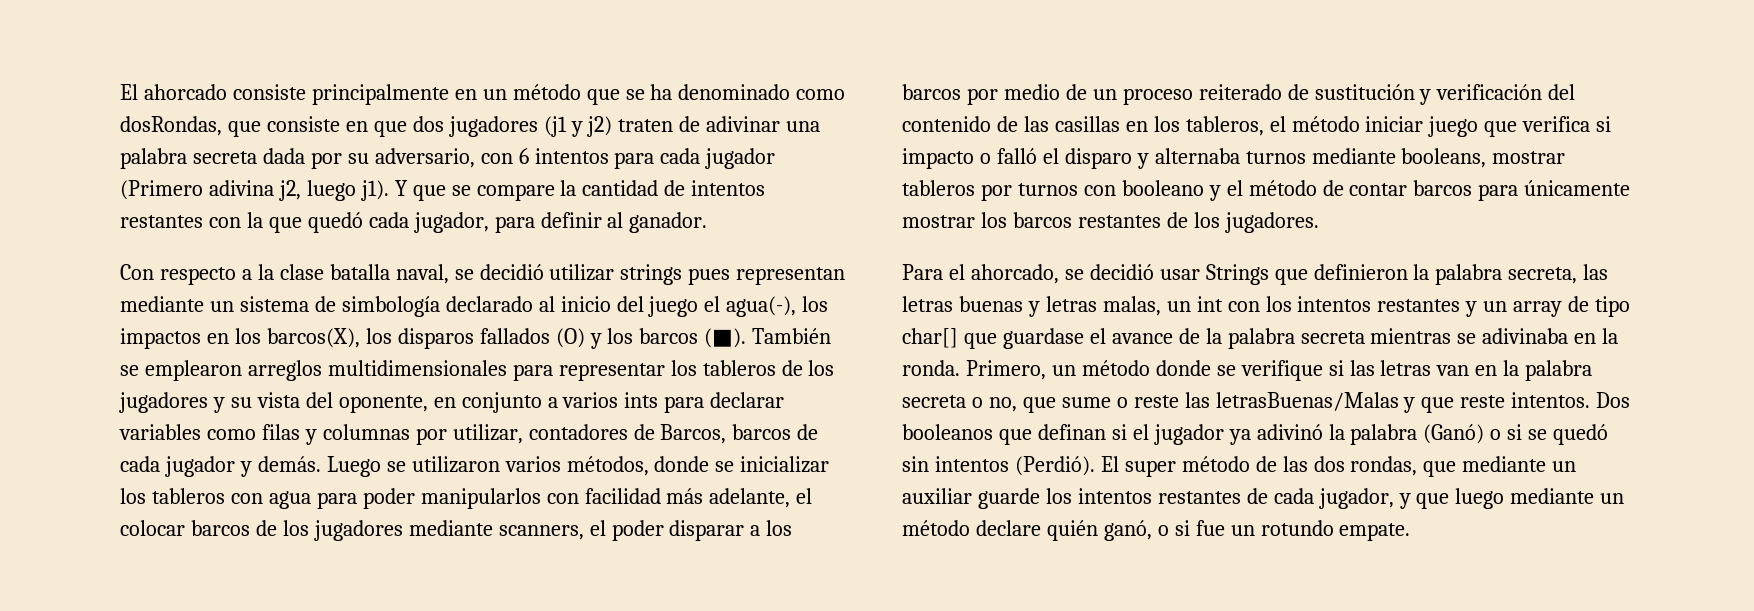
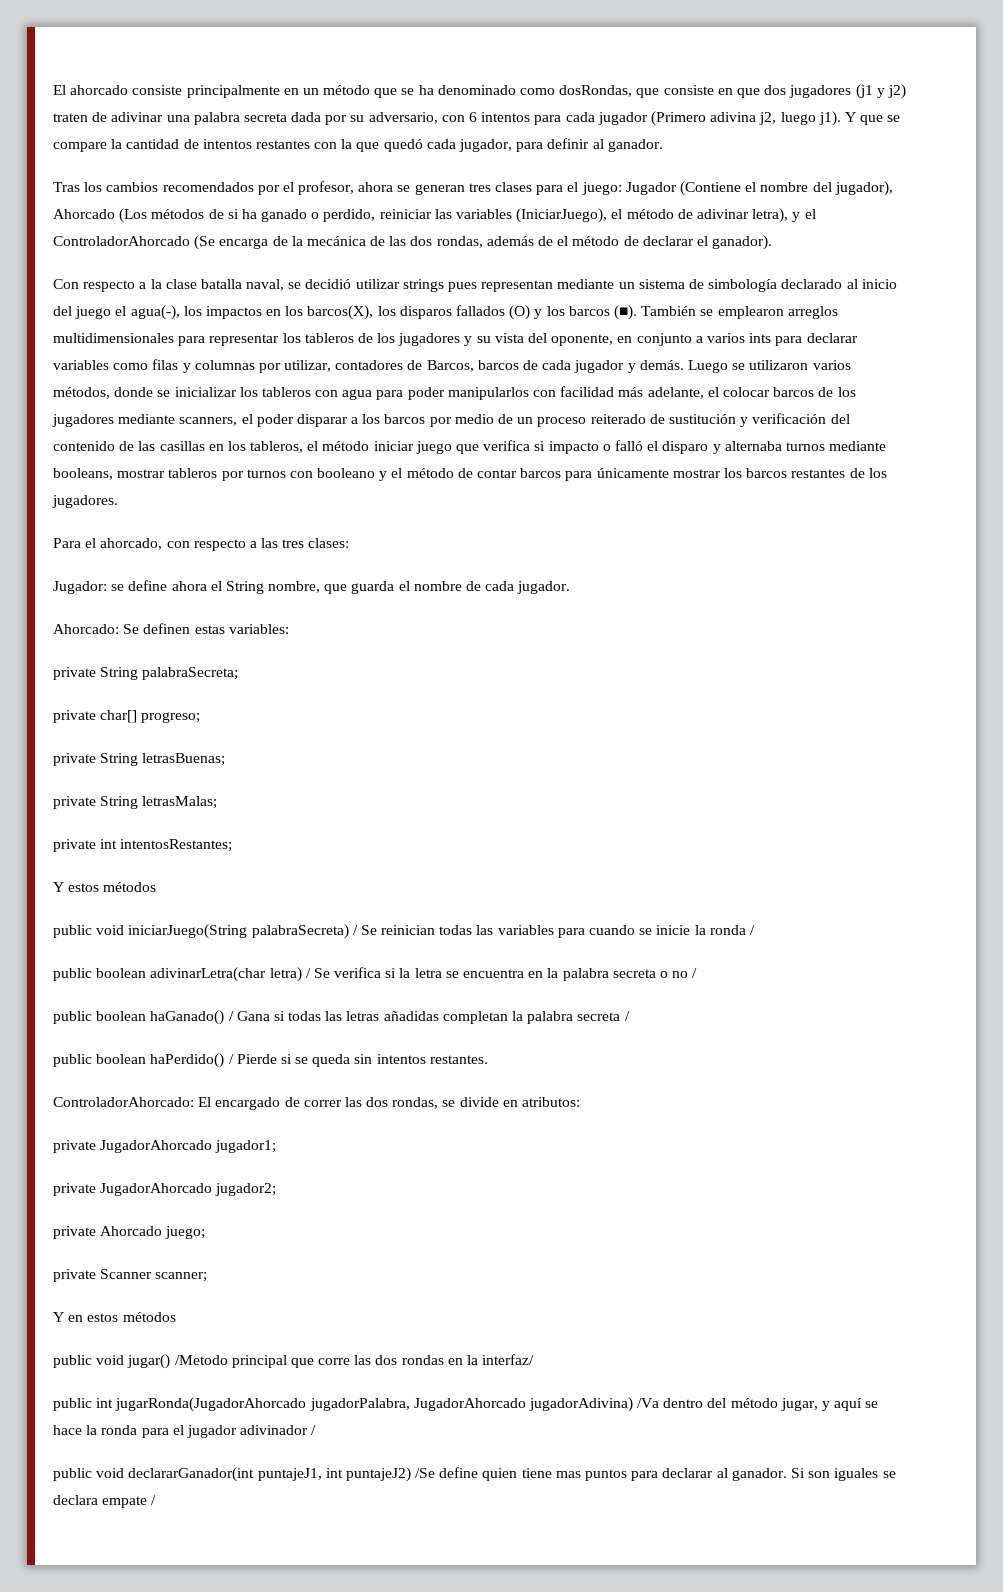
(708, 222) none -> [53,181,893,196] [53,208,816,223] [53,235,773,250] // Tras los cambios recomendados por el profesor, ahora se generan tres clases para el juego: Jugador (Contiene el nombre del jugador), Ahorcado (Los métodos de si ha ganado o perdido, reiniciar las variables (IniciarJuego), el método de adivinar letra), y el ControladorAhorcado (Se encarga de la mecánica de las dos rondas, además de el método de declarar el ganador).
[1064,264,1609,285] [902,296,1631,317] [902,328,1619,349] [902,360,1470,381] se decidió usar Strings que definieron la palabra secreta, las letras buenas y letras malas, un int con los intentos restantes y un array de tipo char[] que guardase el avance de la palabra secreta mientras se adivinaba en la ronda. Primero, un método donde se verifique si las letras van -> [166,538,350,551] [53,580,571,594] [53,623,289,634] [53,667,239,680] [53,710,201,723] [53,753,226,766] [53,796,218,809] [53,839,233,852] [53,882,157,892] [53,924,755,939] [53,967,525,982] con respecto a las tres clases: // Jugador: se define ahora el String nombre, que guarda el nombre de cada jugador. // Ahorcado: Se definen estas variables: // private String palabraSecreta; // private char[] progreso; // private String letrasBuenas; // private String letrasMalas; // private int intentosRestantes; // Y estos métodos // public void iniciarJuego(String palabraSecreta) / Se reinician todas las variables para cuando se inicie la ronda / // public boolean adivinarLetra(char letra) / Se verifica si la letra se encuentra
[988,392,1631,413] [902,424,1502,445] no, que sume o reste las letrasBuenas/Malas y que reste intentos. Dos booleanos que definan si el jugador ya adivinó la palabra (Ganó) o -> [672,968,698,978] [53,1010,630,1025] [53,1053,277,1068] no / // public boolean haGanado() / Gana si todas las letras añadidas completan la palabra secreta / // public boolean haPerdido() / Pierde
[1553,424,1609,445] quedó -> [312,1054,351,1067] queda
[1014,456,1577,477] [902,488,1625,509] [902,520,1411,541] (Perdió). El super método de las dos rondas, que mediante un auxiliar guarde los intentos restantes de cada jugador, y que luego mediante un método declare quién ganó, o si fue un rotundo empate. -> [429,1055,488,1064] [53,1097,581,1110] [53,1140,277,1153] [53,1183,277,1196] [53,1226,206,1239] [53,1269,208,1282] [53,1312,176,1322] [53,1354,535,1369] [53,1397,879,1412] [53,1425,317,1438] [53,1467,896,1482] [53,1495,157,1508] restantes. // ControladorAhorcado: El encargado de correr las dos rondas, se divide en atributos: // private JugadorAhorcado jugador1; // private JugadorAhorcado jugador2; // private Ahorcado juego; // private Scanner scanner; // Y en estos métodos // public void jugar() /Metodo principal que corre las dos rondas en la interfaz/ // public int jugarRonda(JugadorAhorcado jugadorPalabra, JugadorAhorcado jugadorAdivina) /Va dentro del método jugar, y aquí se hace la ronda para el jugador adivinador / // public void declararGanador(int puntajeJ1, int puntajeJ2) /Se define quien tiene mas puntos para declarar al ganador. Si son iguales se declara empate /

